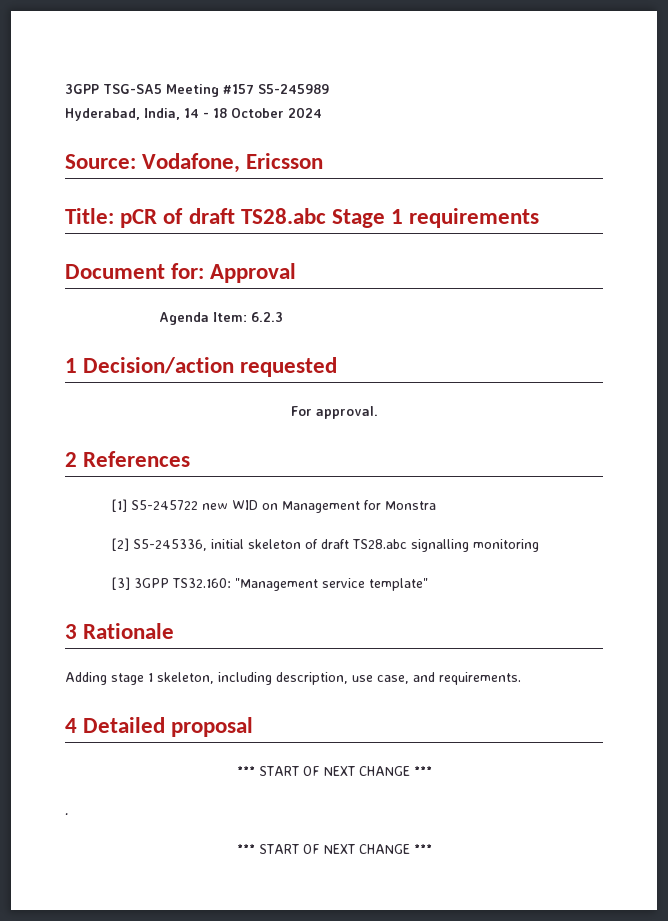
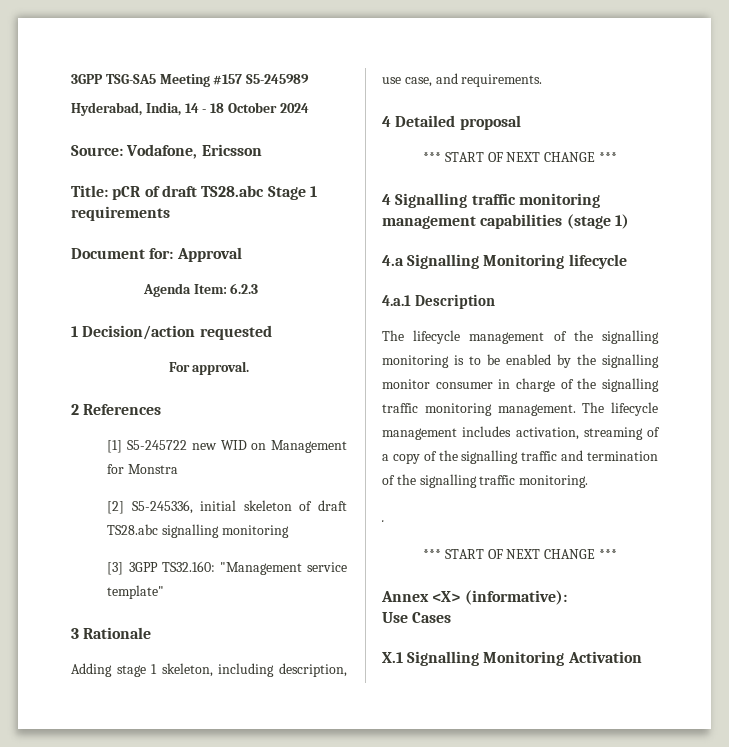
(432, 771) none -> [382,193,600,208] [382,214,629,229] [382,254,627,269] [382,294,495,309] [382,330,659,344] [382,354,659,368] [382,378,659,392] [382,402,658,416] [382,426,660,440] [382,450,658,464] [382,474,589,488] // 4 Signalling traffic monitoring management capabilities (stage 1) // 4.a Signalling Monitoring lifecycle // 4.a.1 Description // The lifecycle management of the signalling monitoring is to be enabled by the signalling monitor consumer in charge of the signalling traffic monitoring management. The lifecycle management includes activation, streaming of a copy of the signalling traffic and termination of the signalling traffic monitoring.
(432, 849) none -> [381,590,567,605] [382,612,452,623] [382,651,642,666] // Annex <X> (informative): // Use Cases // X.1 Signalling Monitoring Activation

